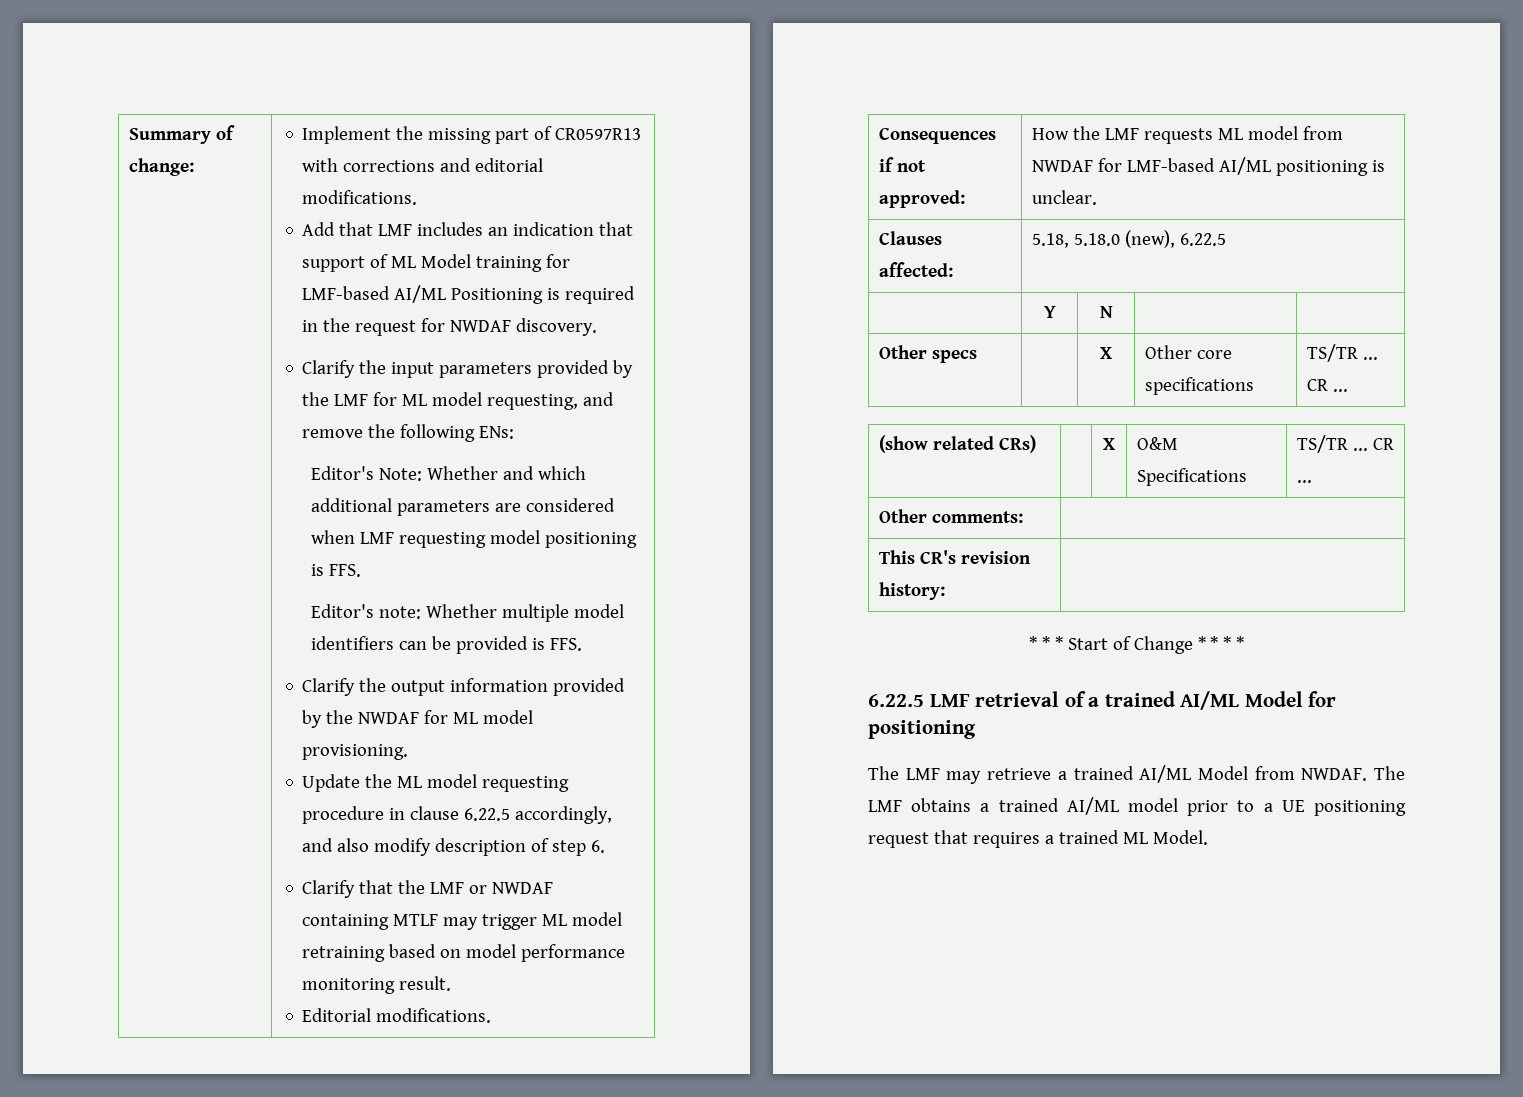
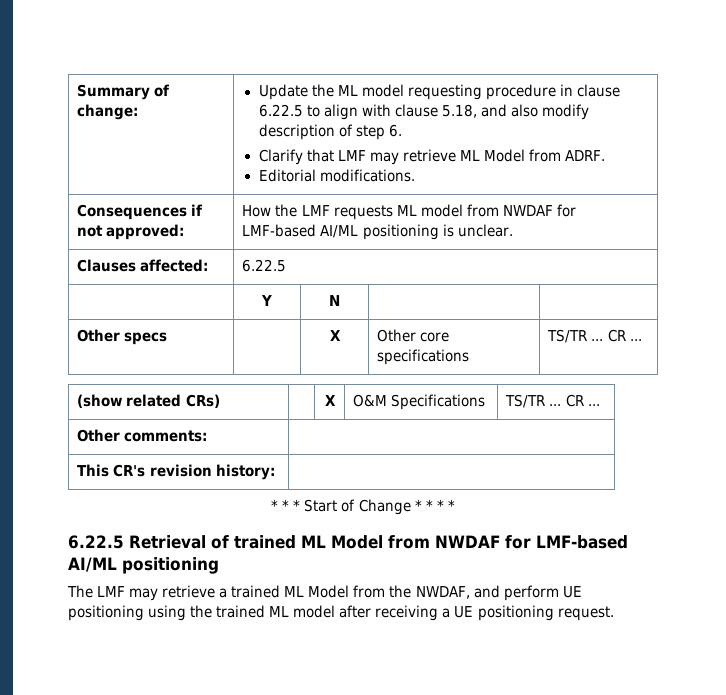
[302,126,642,144] [302,158,544,172] [302,190,418,205] [302,222,634,236] [302,254,571,272] [302,285,636,304] [302,318,598,336] [302,360,634,378] [302,392,615,410] [302,424,515,442] [310,466,586,481] [310,498,615,516] [310,530,637,548] [310,564,361,577] [310,604,624,622] [310,636,582,654] [302,678,626,696] [302,710,534,728] [302,744,409,760] Implement the missing part of CR0597R13 with corrections and editorial modifications. // Add that LMF includes an indication that support of ML Model training for LMF-based AI/ML Positioning is required in the request for NWDAF discovery. // Clarify the input parameters provided by the LMF for ML model requesting, and remove the following ENs: // Editor's Note: Whether and which additional parameters are considered when LMF requesting model positioning is FFS. // Editor's note: Whether multiple model identifiers can be provided is FFS. // Clarify the output information provided by the NWDAF for ML model provisioning. // -> (139, 112) none
[515,806,613,824] accordingly, -> [306,104,478,120] to align with clause 5.18,
[398,880,554,894] [302,912,623,930] [302,944,626,962] [302,976,452,994] the LMF or NWDAF containing MTLF may trigger ML model retraining based on model performance monitoring result. -> [338,149,606,165] LMF may retrieve ML Model from ADRF.
[1031,230,1175,248] 5.18, 5.18.0 (new), -> (209, 265) none
[929,691,1337,710] LMF retrieval of a trained AI/ML Model for -> [129,535,628,549] [68,557,117,572] Retrieval of trained ML Model from NWDAF for LMF-based AI/ML
[1139,765,1405,783] [868,797,1406,816] [868,830,1208,848] AI/ML Model from NWDAF. The LMF obtains a trained AI/ML model prior to a UE positioning request that requires a trained ML Model. -> [284,585,582,601] [68,605,614,621] ML Model from the NWDAF, and perform UE positioning using the trained ML model after receiving a UE positioning request.

